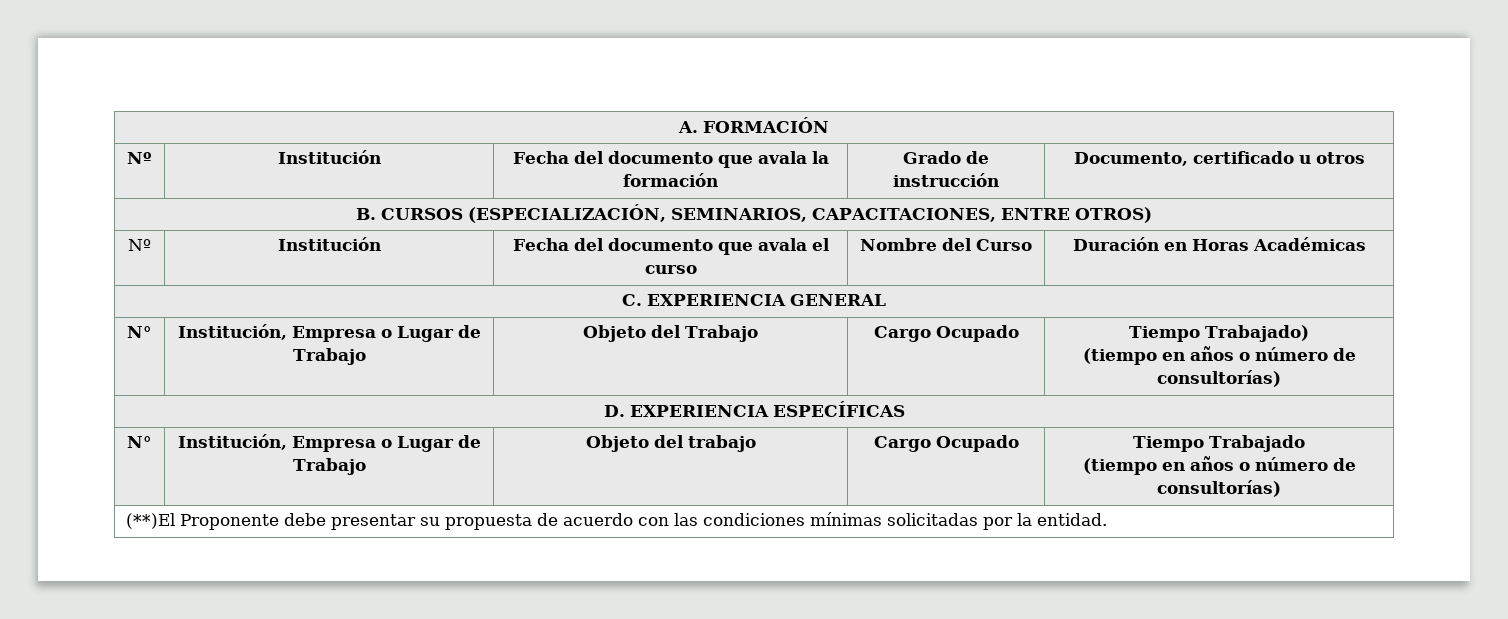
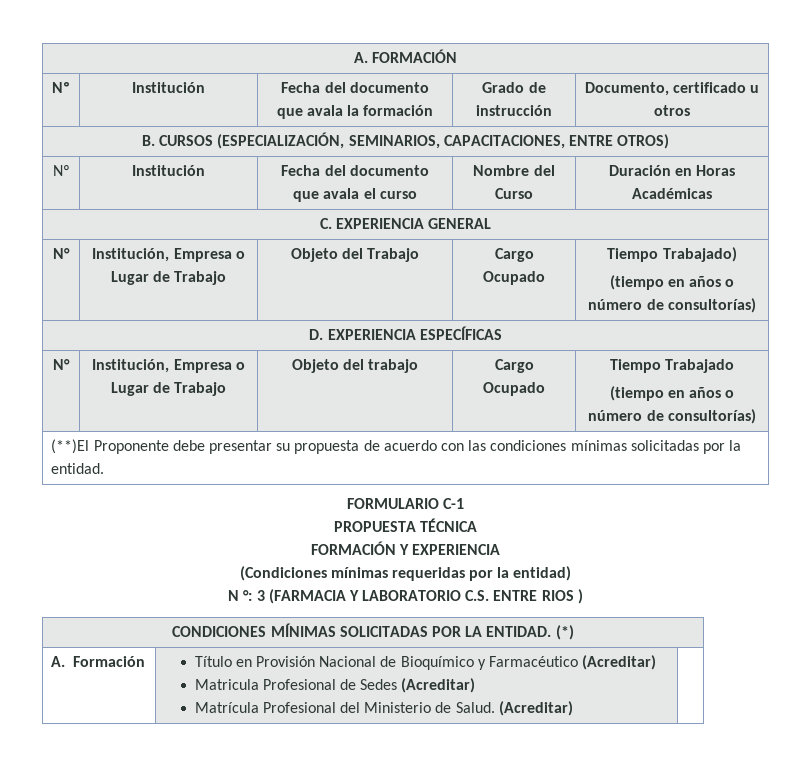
(1108, 519) none -> [346,498,465,509] [333,518,478,532] [310,541,501,555] [239,566,572,581] [228,589,583,604] [172,623,574,640] [51,656,146,667] [194,655,657,670] [194,678,476,693] [194,701,573,716] // FORMULARIO C-1 // PROPUESTA TÉCNICA // FORMACIÓN Y EXPERIENCIA // (Condiciones mínimas requeridas por la entidad) // N °: 3 (FARMACIA Y LABORATORIO C.S. ENTRE RIOS ) // CONDICIONES MÍNIMAS SOLICITADAS POR LA ENTIDAD. (*) // A. Formación | Título en Provisión Nacional de Bioquímico y Farmacéutico (Acreditar) // Matricula Profesional de Sedes (Acreditar) // Matrícula Profesional del Ministerio de Salud. (Acreditar) |

